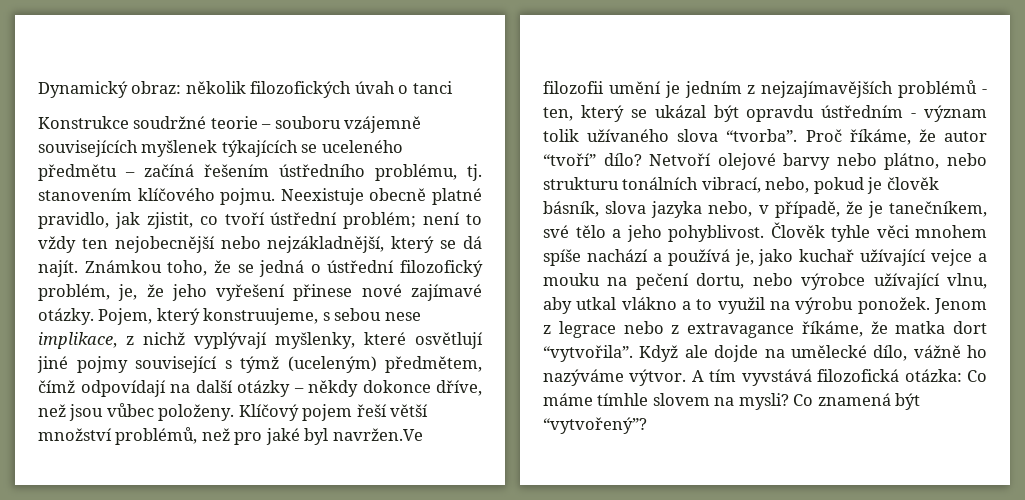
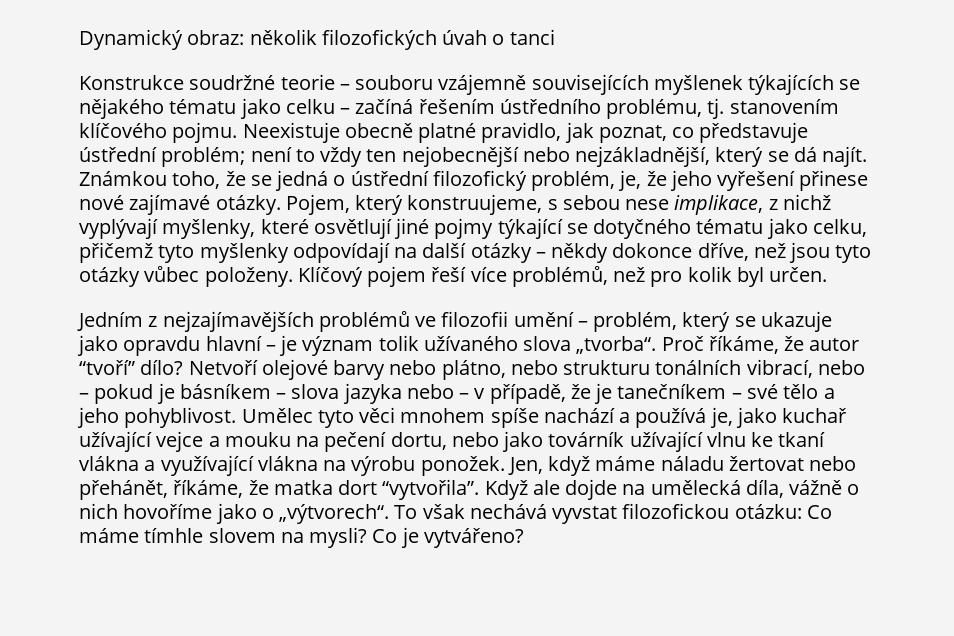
[321,140,403,153] [38,164,117,181] uceleného předmětu -> [79,98,335,119] nějakého tématu jako celku
[146,212,265,229] zjistit, co tvoří -> [598,122,809,143] poznat, co představuje
[135,356,482,373] [38,380,75,393] související s týmž (uceleným) předmětem, čímž -> [497,218,867,239] [79,242,289,263] týkající se dotyčného tématu jako celku, přičemž tyto myšlenky
(104, 412) none -> [835,245,872,263] [79,267,140,287] tyto otázky
[390,404,429,417] [38,428,112,441] větší množství -> [470,267,507,282] více
[265,428,423,445] [543,80,987,98] [543,105,917,122] jaké byl navržen.Ve filozofii umění je jedním z nejzajímavějších problémů - ten, který se ukázal být opravdu ústředním - -> [687,266,828,287] [77,311,832,332] [77,335,298,356] kolik byl určen. // Jedním z nejzajímavějších problémů ve filozofii umění – problém, který se ukazuje jako opravdu hlavní – je
[726,129,798,142] “tvorba”. -> [576,336,657,354] „tvorba“.
[765,177,939,194] [543,201,753,218] nebo, pokud je člověk básník, slova jazyka nebo, -> [817,360,865,375] [79,383,470,404] nebo – pokud je básníkem – slova jazyka nebo –
[889,201,987,217] tanečníkem, -> [617,384,742,399] tanečníkem –
[770,222,870,242] Člověk tyhle -> [241,408,354,428] Umělec tyto
[801,273,987,290] [543,297,987,314] [543,321,794,338] výrobce užívající vlnu, aby utkal vlákno a to využil na výrobu ponožek. Jenom z legrace nebo z extravagance -> [502,431,826,452] [79,455,857,476] [79,480,168,500] jako továrník užívající vlnu ke tkaní vlákna a využívající vlákna na výrobu ponožek. Jen, když máme náladu žertovat nebo přehánět,
[790,345,987,361] [543,369,962,386] umělecké dílo, vážně ho nazýváme výtvor. A tím vyvstává filozofická otázka: -> [650,480,860,498] [79,503,802,524] umělecká díla, vážně o nich hovoříme jako o „výtvorech“. To však nechává vyvstat filozofickou otázku:
[817,393,921,410] [543,417,647,434] znamená být “vytvořený”? -> [400,527,524,548] je vytvářeno?

